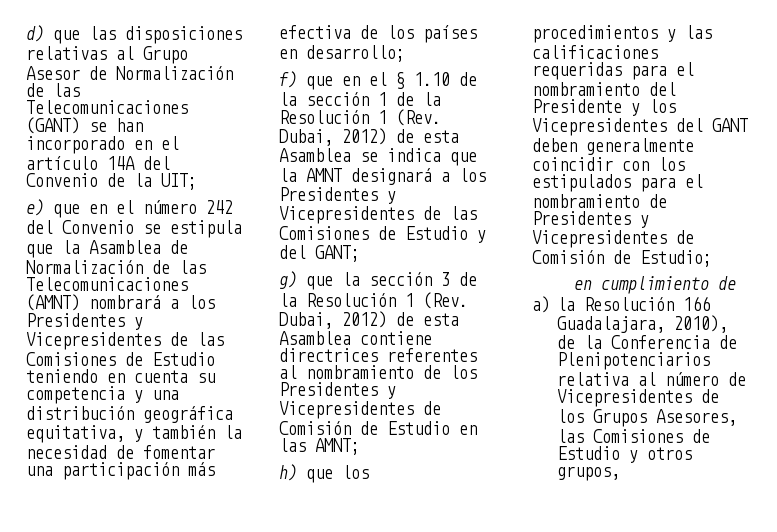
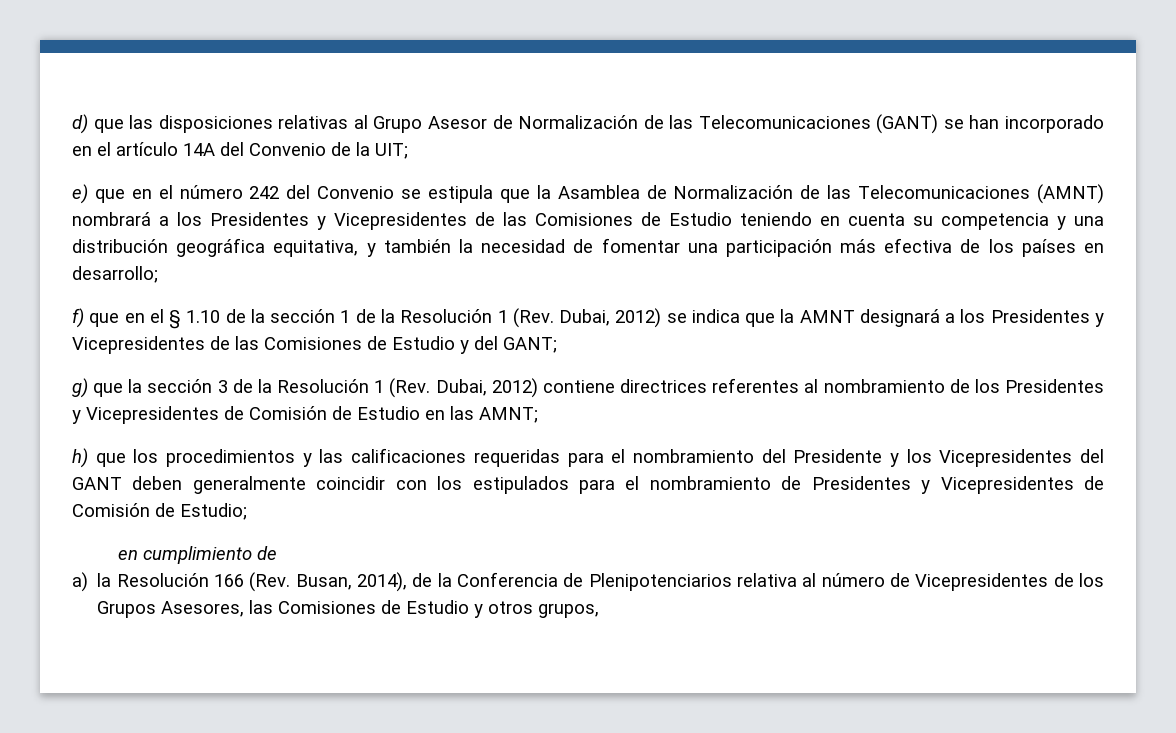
[396,129,459,143] [279,148,351,162] de esta Asamblea -> (662, 318) none
[396,312,459,326] [279,331,351,345] de esta Asamblea -> (538, 388) none
[557,315,728,333] Guadalajara, 2010), -> [249,572,407,592] (Rev. Busan, 2014),

